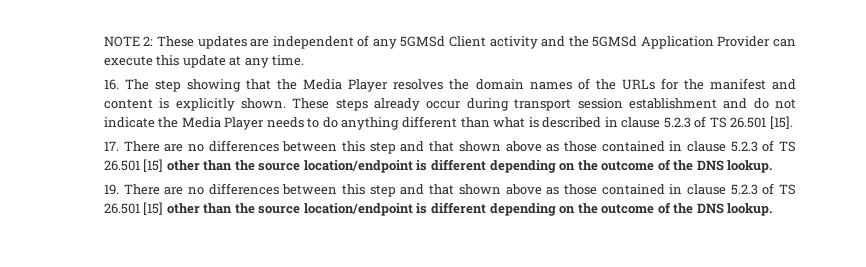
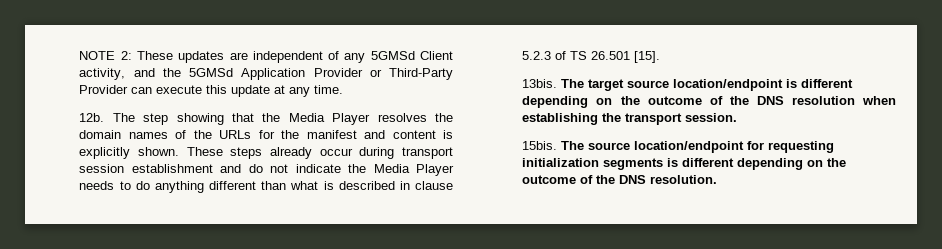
[489,36,538,49] activity -> [79,68,126,80] activity,
(771, 41) none -> [369,68,454,80] [79,85,129,94] or Third-Party Provider
[103,79,119,90] 16. -> [79,113,105,122] 12b.
[103,140,796,154] [103,159,255,172] 17. There are no differences between this step and that shown above as those contained in clause 5.2.3 of TS 26.501 [15] other than the -> [522,79,625,91] 13bis. The target
[727,160,773,173] [103,183,796,197] [103,202,773,216] lookup. // 19. There are no differences between this step and that shown above as those contained in clause 5.2.3 of TS 26.501 [15] other than the source location/endpoint is different depending on the outcome of the DNS lookup. -> [791,96,896,105] [522,113,738,125] [522,141,835,153] [522,158,847,170] [522,175,718,184] resolution when establishing the transport session. // 15bis. The source location/endpoint for requesting initialization segments is different depending on the outcome of the DNS resolution.

